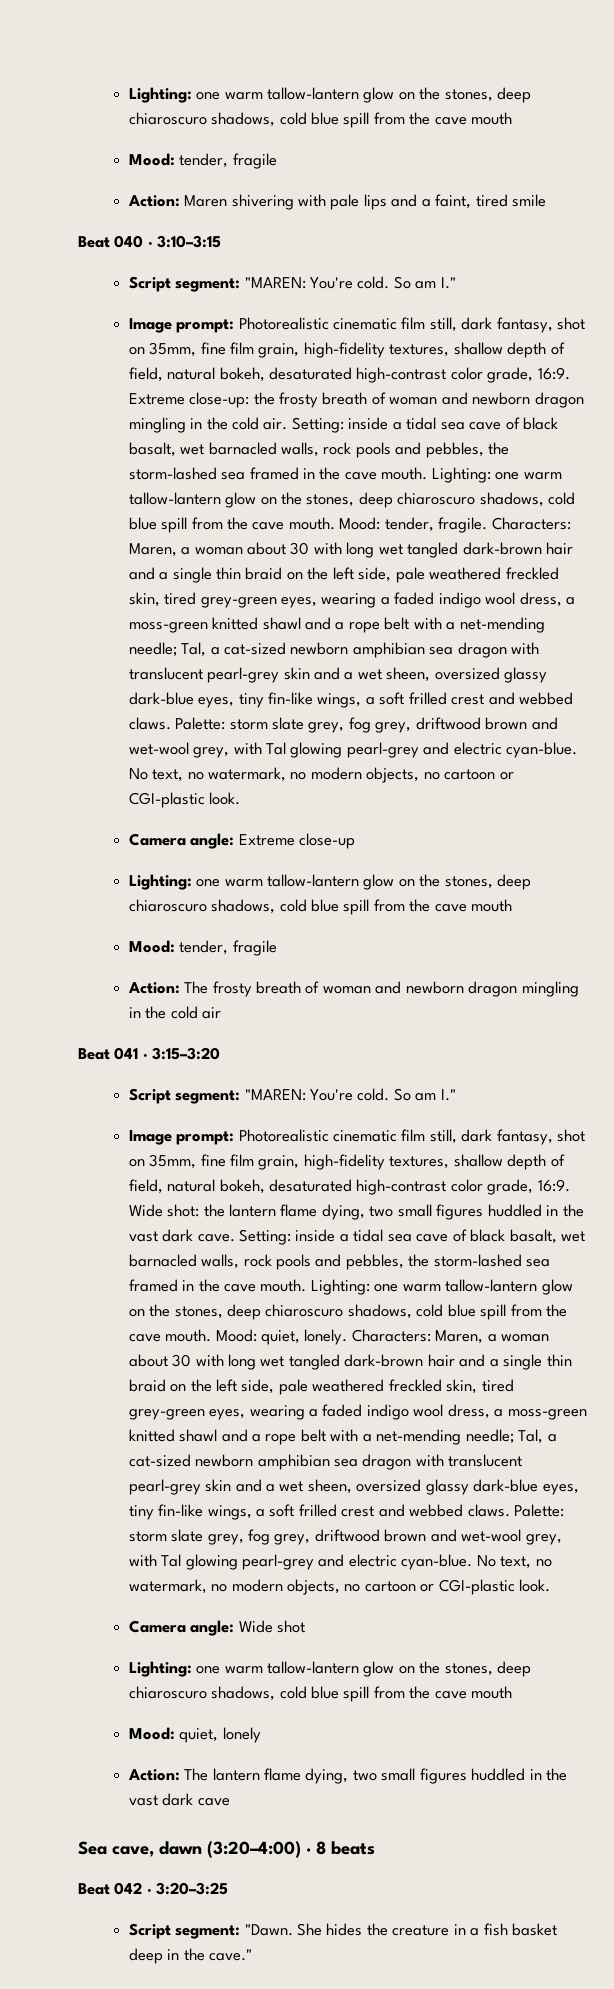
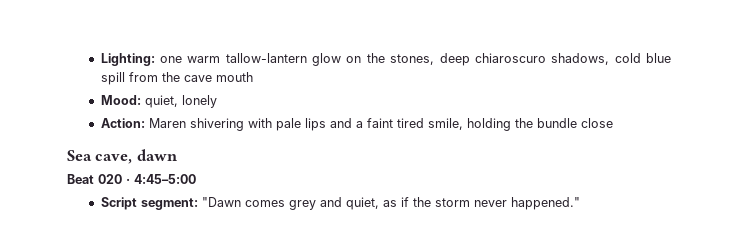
[179,153,277,169] [127,194,547,210] [78,235,222,248] [128,276,456,292] [128,317,586,333] [128,342,565,358] [128,367,570,383] [128,392,584,408] [128,417,559,433] [128,442,510,458] [128,467,562,483] [128,492,576,508] [128,517,571,533] [128,542,574,558] [128,567,559,583] [128,592,576,608] [128,617,545,633] [128,642,540,658] [128,667,548,683] [128,692,574,708] [128,717,558,733] [128,742,578,758] [128,767,514,783] [128,792,241,808] [128,833,355,849] [128,874,532,890] [128,899,513,915] [128,940,277,956] [127,981,579,997] [128,1006,221,1019] [78,1047,221,1060] [128,1088,456,1104] [128,1129,586,1145] [128,1154,565,1170] [128,1179,570,1195] [128,1204,584,1220] [128,1229,586,1245] [128,1254,551,1270] [128,1279,573,1295] [128,1304,568,1320] [128,1329,550,1345] [128,1354,572,1370] [128,1379,514,1395] [128,1404,587,1420] [128,1429,557,1445] [128,1454,523,1470] [128,1479,579,1495] [128,1504,565,1520] [128,1529,562,1545] [128,1554,552,1570] [128,1579,551,1595] [128,1620,305,1636] [128,1661,532,1677] [128,1686,513,1702] [128,1727,261,1743] [127,1768,568,1784] [128,1793,230,1806] [78,1841,375,1858] [78,1882,229,1895] [128,1923,558,1939] [128,1948,252,1964] tender, fragile // Action: Maren shivering with pale lips and a faint, tired smile // Beat 040 · 3:10–3:15 // Script segment: "MAREN: You're cold. So am I." // Image prompt: Photorealistic cinematic film still, dark fantasy, shot on 35mm, fine film grain, high-fidelity textures, shallow depth of field, natural bokeh, desaturated high-contrast color grade, 16:9. Extreme close-up: the frosty breath of woman and newborn dragon mingling in the cold air. Setting: inside a tidal sea cave of black basalt, wet barnacled walls, rock pools and pebbles, the storm-lashed sea framed in the cave mouth. Lighting: one warm tallow-lantern glow on the stones, deep chiaroscuro shadows, cold blue spill from the cave mouth. Mood: tender, fragile. Characters: Maren, a woman about 30 with long wet tangled dark-brown hair and a single thin braid on the left side, pale weathered freckled skin, tired grey-green eyes, wearing a faded indigo wool dress, a moss-green knitted shawl and a rope belt with a net-mending needle; Tal, a cat-sized newborn amphibian sea dragon with translucent pearl-grey skin and a wet sheen, oversized glassy dark-blue eyes, tiny fin-like wings, a soft frilled crest and webbed claws. Palette: storm slate grey, fog grey, driftwood brown and wet-wool grey, with Tal glowing pearl-grey and electric cyan-blue. No text, no watermark, no modern objects, no cartoon or CGI-plastic look. // Camera angle: Extreme close-up // Lighting: one warm tallow-lantern glow on the stones, deep chiaroscuro shadows, cold blue spill from the cave mouth // Mood: tender, fragile // Action: The frosty breath of woman and newborn dragon mingling in the cold air // Beat 041 · 3:15–3:20 // Script segment: "MAREN: You're cold. So am I." // Image prompt: Photorealistic cinematic film still, dark fantasy, shot on 35mm, fine film grain, high-fidelity textures, shallow depth of field, natural bokeh, desaturated high-contrast color grade, 16:9. Wide shot: the lantern flame dying, two small figures huddled in the vast dark cave. Setting: inside a tidal sea cave of black basalt, wet barnacled walls, rock pools and pebbles, the storm-lashed sea framed in the cave mouth. Lighting: one warm tallow-lantern glow on the stones, deep chiaroscuro shadows, cold blue spill from the cave mouth. Mood: quiet, lonely. Characters: Maren, a woman about 30 with long wet tangled dark-brown hair and a single thin braid on the left side, pale weathered freckled skin, tired grey-green eyes, wearing a faded indigo wool dress, a moss-green knitted shawl and a rope belt with a net-mending needle; Tal, a cat-sized newborn amphibian sea dragon with translucent pearl-grey skin and a wet sheen, oversized glassy dark-blue eyes, tiny fin-like wings, a soft frilled crest and webbed claws. Palette: storm slate grey, fog grey, driftwood brown and wet-wool grey, with Tal glowing pearl-grey and electric cyan-blue. No text, no watermark, no modern objects, no cartoon or CGI-plastic look. // Camera angle: Wide shot // Lighting: one warm tallow-lantern glow on the stones, deep chiaroscuro shadows, cold blue spill from the cave mouth // Mood: quiet, lonely // Action: The lantern flame dying, two small figures huddled in the vast dark cave // Sea cave, dawn (3:20–4:00) · 8 beats // Beat 042 · 3:20–3:25 // Script segment: "Dawn. She hides the creature in a fish basket deep in the cave." -> [144,95,217,108] [100,118,613,131] [67,149,178,164] [67,174,196,184] [100,197,580,210] quiet, lonely // Action: Maren shivering with pale lips and a faint tired smile, holding the bundle close // Sea cave, dawn // Beat 020 · 4:45–5:00 // Script segment: "Dawn comes grey and quiet, as if the storm never happened."

